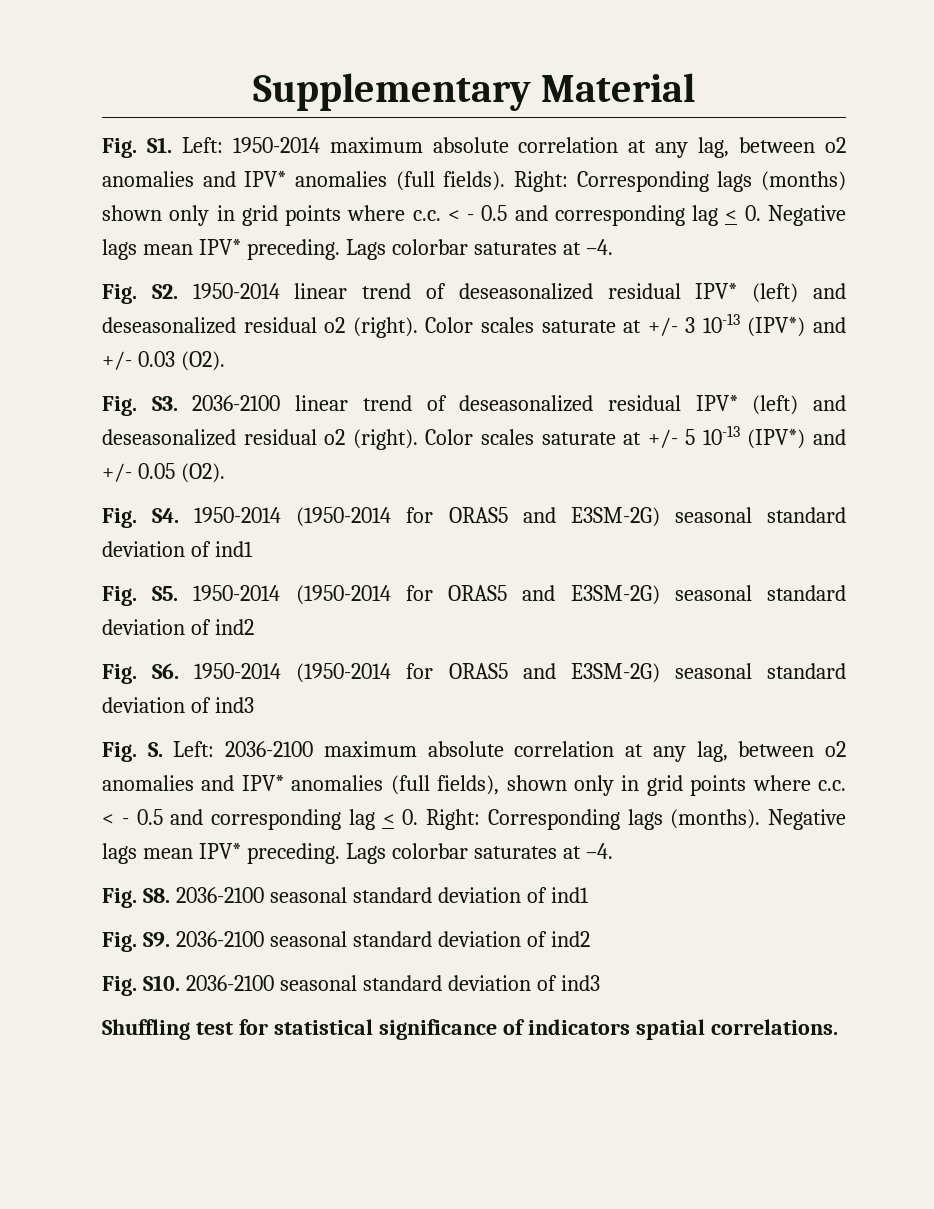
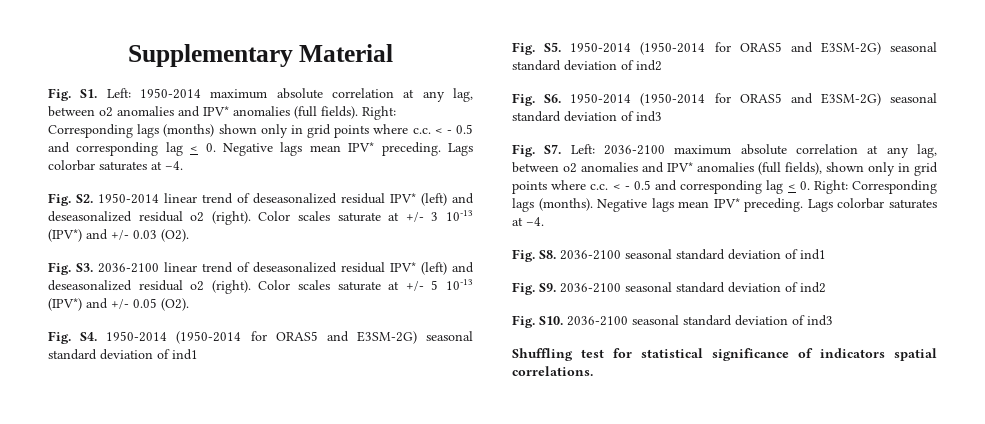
[147,742,163,757] S. -> [544,144,562,154] S7.

